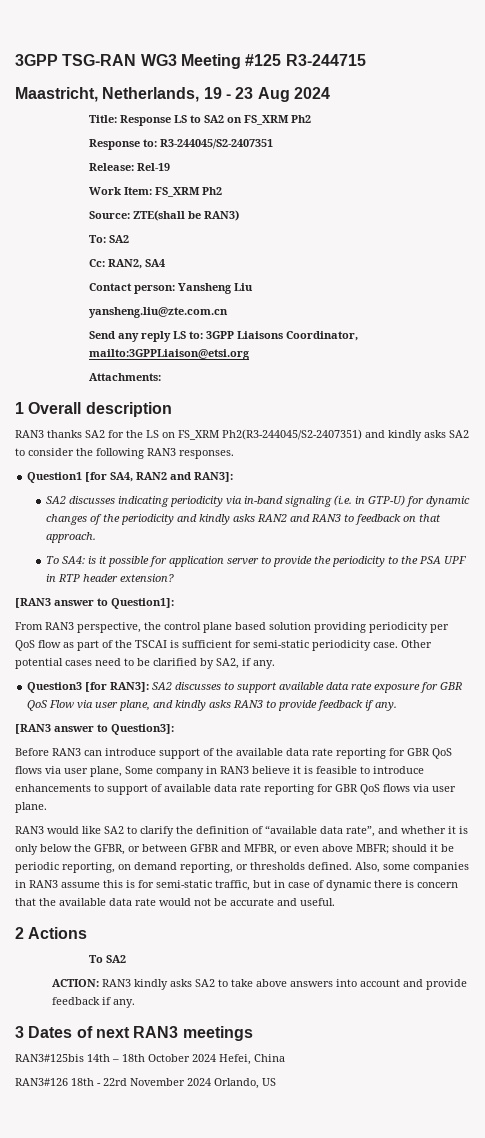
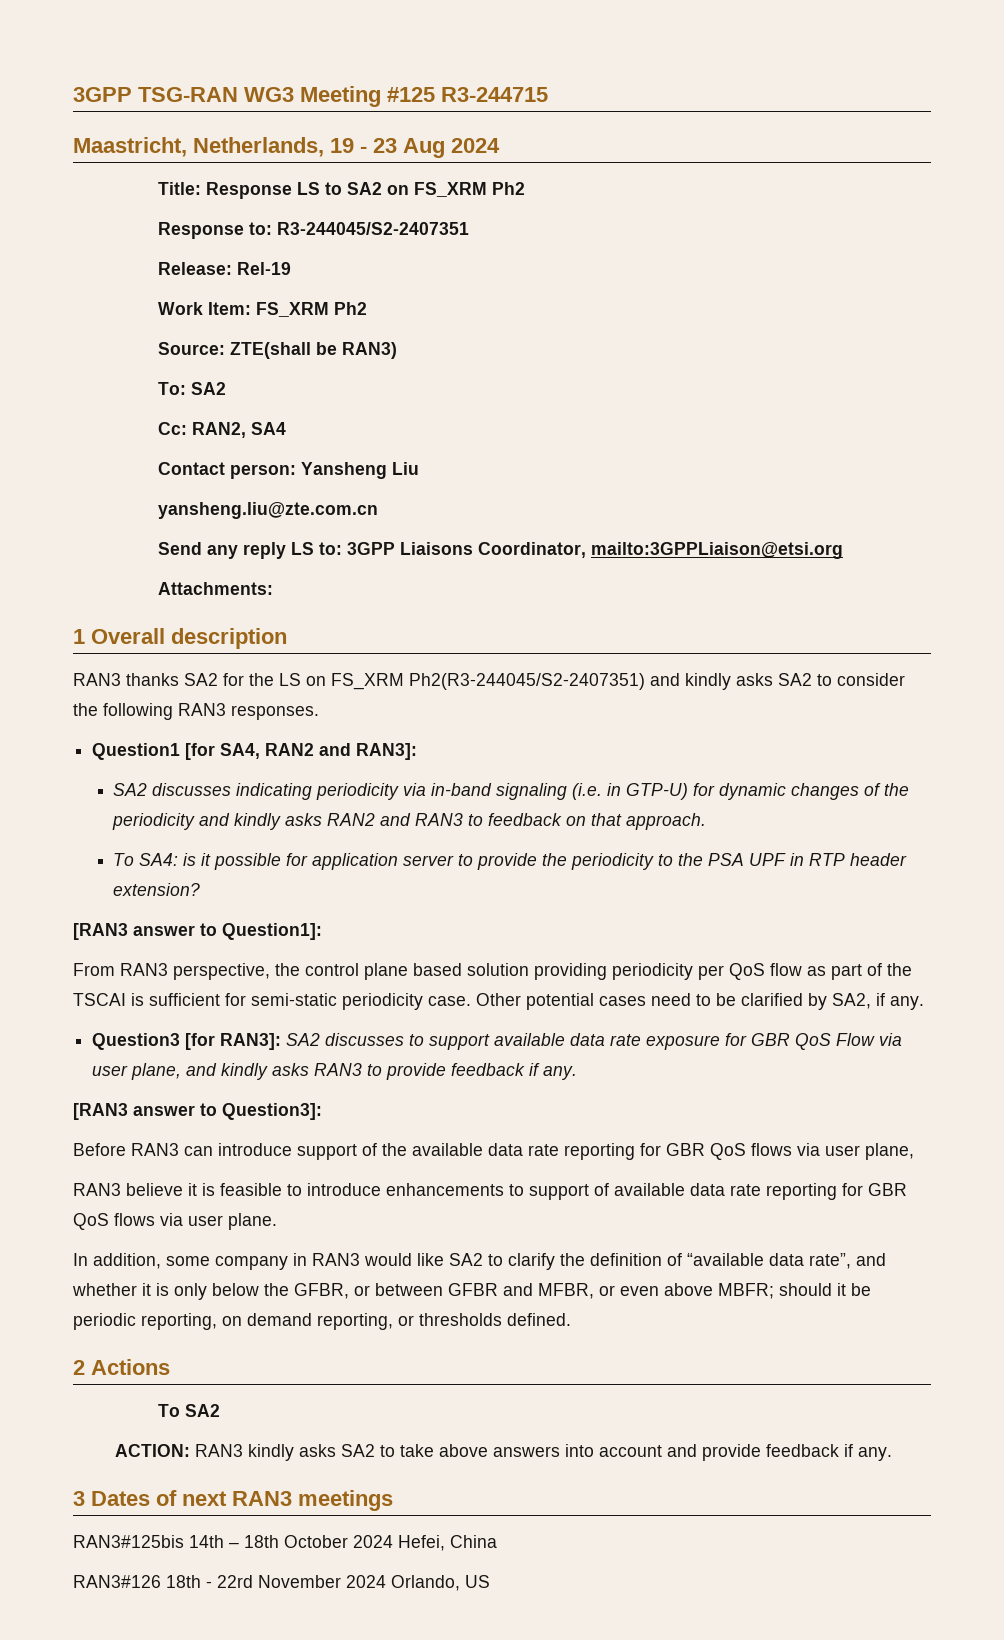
[125,766,217,777] Some company in -> (914, 1151) //
(47, 807) none -> [73,1253,307,1270] In addition, some company in
[355,862,469,873] [15,880,458,891] [15,898,335,906] Also, some companies in RAN3 assume this is for semi-static traffic, but in case of dynamic there is concern that the available data rate would not be accurate and useful. -> (571, 1319) none

